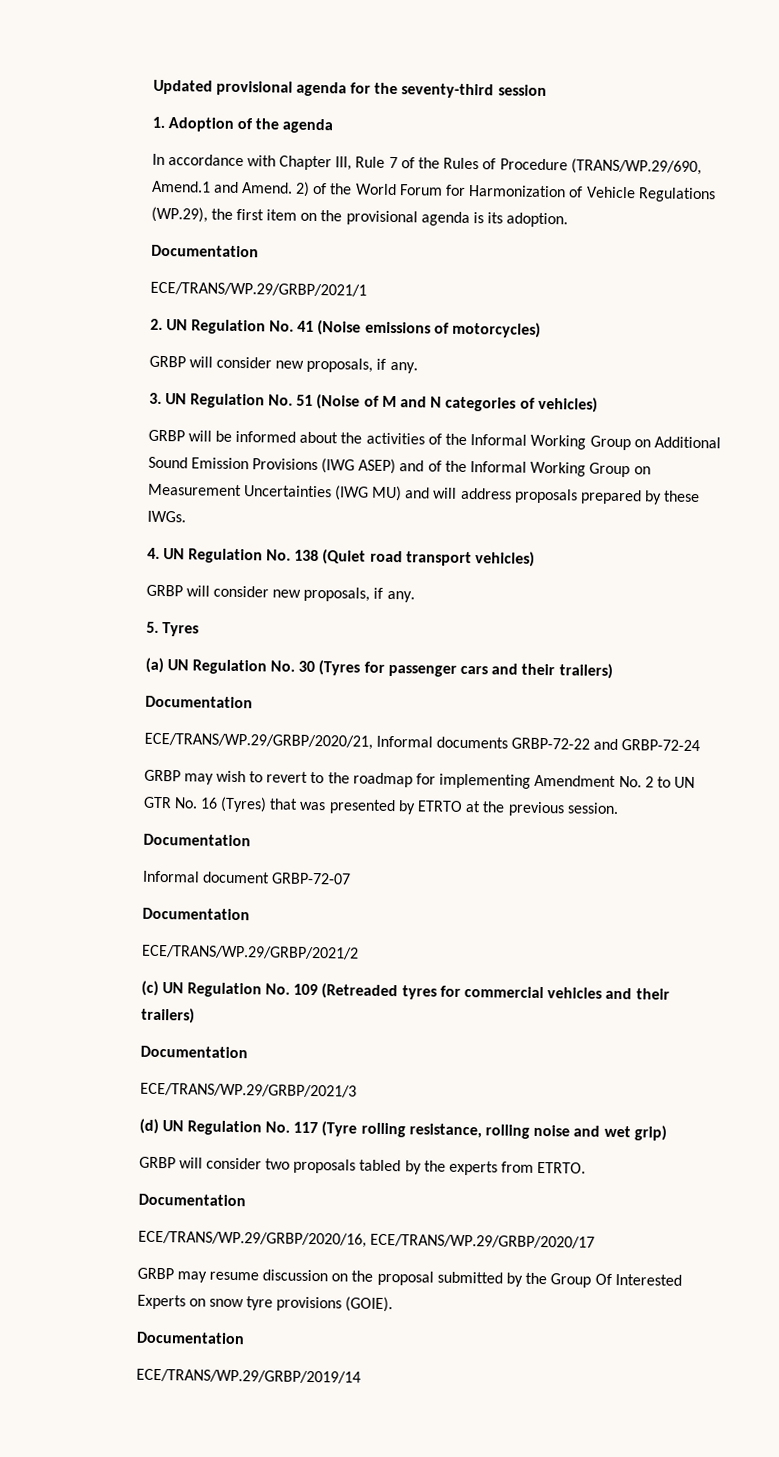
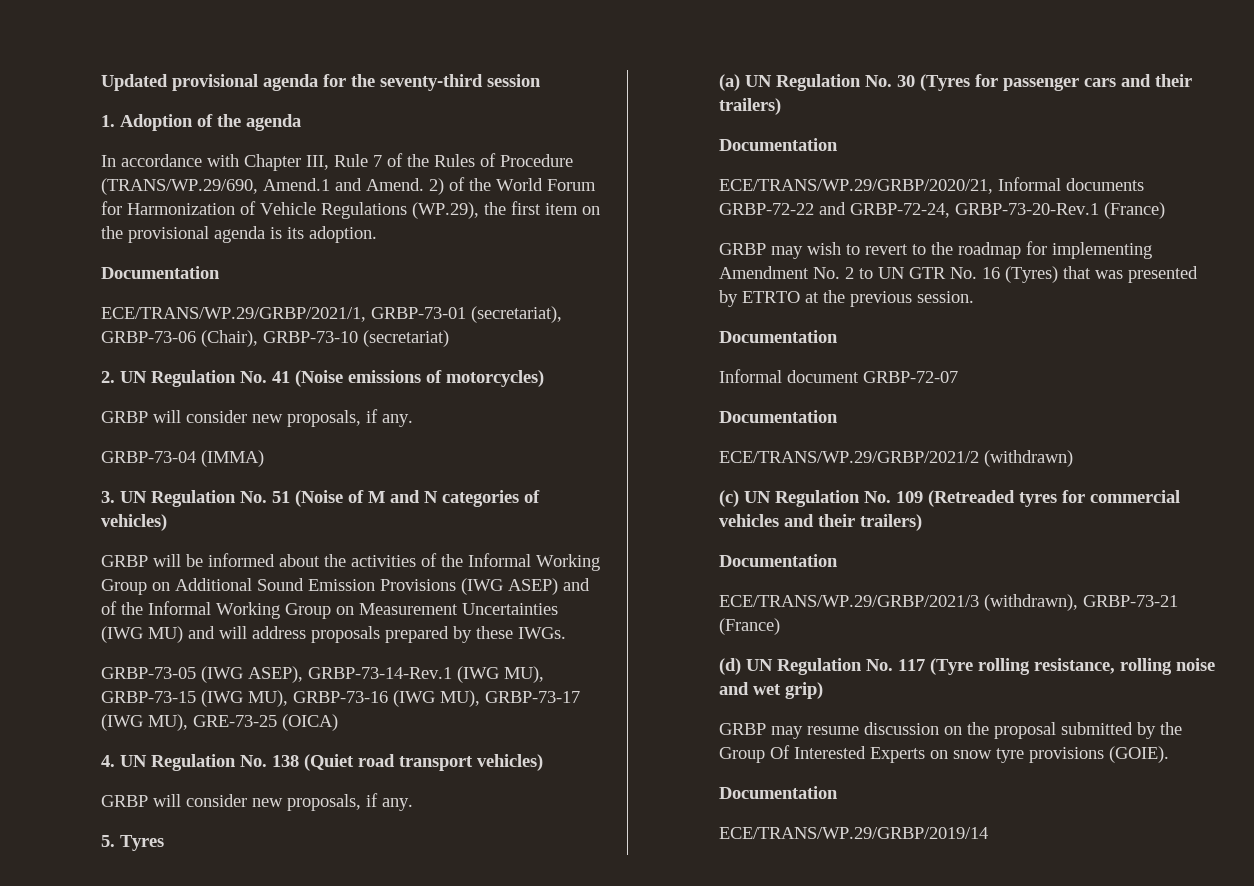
[149,281,367,297] ECE/TRANS/WP.29/GRBP/2021/1 -> [100,306,562,323] [100,330,449,347] ECE/TRANS/WP.29/GRBP/2021/1, GRBP-73-01 (secretariat), GRBP-73-06 (Chair), GRBP-73-10 (secretariat)
(418, 367) none -> [100,450,264,467] // GRBP-73-04 (IMMA)
(186, 516) none -> [100,666,544,683] [100,690,580,707] [100,714,338,731] // GRBP-73-05 (IWG ASEP), GRBP-73-14-Rev.1 (IWG MU), GRBP-73-15 (IWG MU), GRBP-73-16 (IWG MU), GRBP-73-17 (IWG MU), GRE-73-25 (OICA)
[621,739,701,752] GRBP-72-24 -> [849,202,1165,219] GRBP-72-24, GRBP-73-20-Rev.1 (France)
(359, 952) none -> [983,450,1073,467] (withdrawn)
(357, 1090) none -> [983,594,1178,611] [718,618,780,635] (withdrawn), GRBP-73-21 (France)
[138,1156,587,1176] [137,1193,246,1207] [137,1230,595,1249] // GRBP will consider two proposals tabled by the experts from ETRTO. // Documentation // ECE/TRANS/WP.29/GRBP/2020/16, ECE/TRANS/WP.29/GRBP/2020/17 -> (823, 690) none

